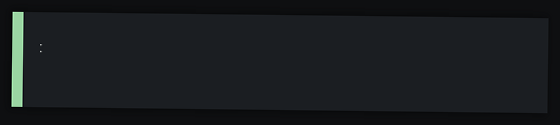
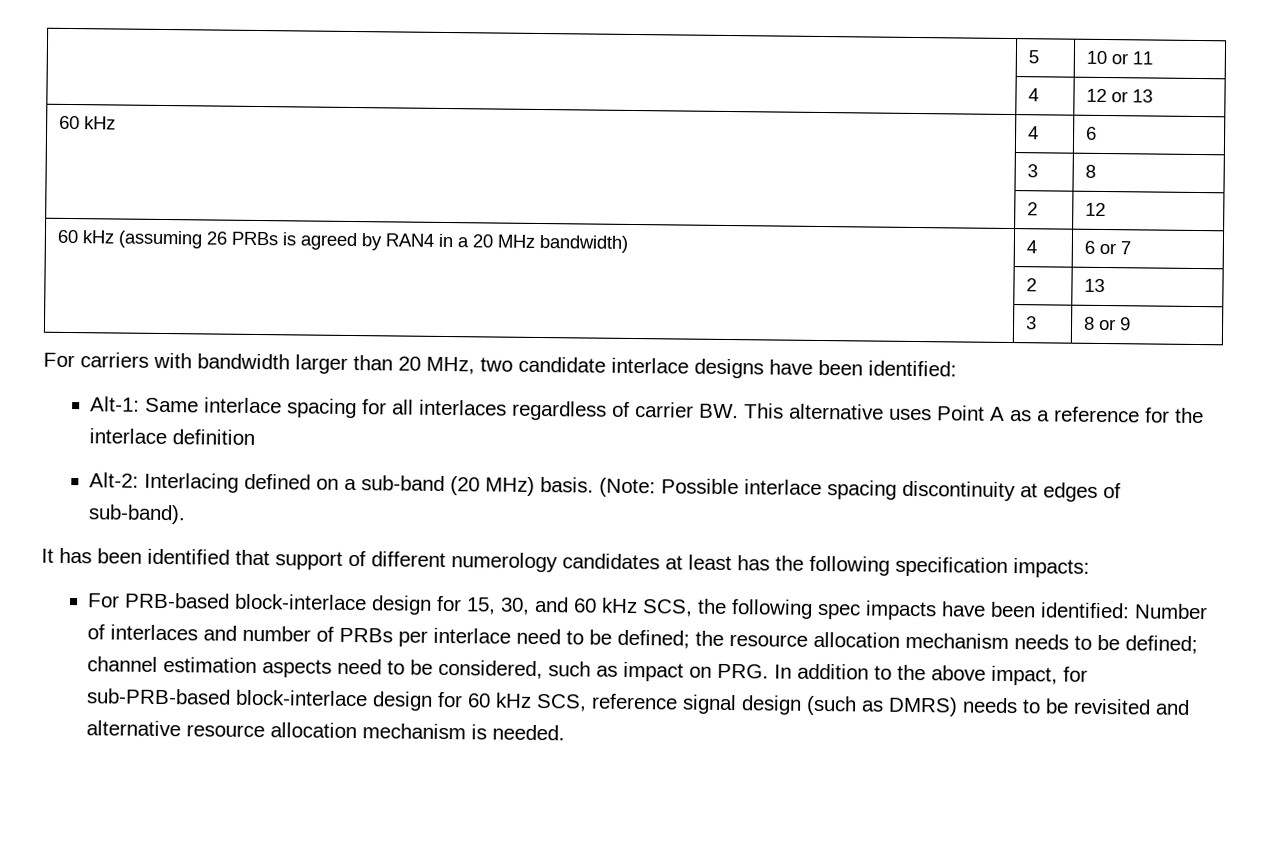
[39,44,43,53] : -> [1027,50,1039,64] [1085,50,1153,65] [1027,88,1039,102] [1085,88,1153,103] [58,115,116,130] [1027,126,1039,140] [1085,126,1097,140] [1026,164,1038,178] [1084,164,1096,178] [1026,202,1038,216] [1084,202,1106,217] [56,229,628,253] [1025,240,1037,254] [1083,240,1131,255] [1025,278,1037,292] [1083,278,1105,293] [1025,316,1037,330] [1083,316,1131,331] [43,352,957,379] [90,396,1205,424] [89,428,256,445] [89,472,1122,502] [88,504,187,525] [41,547,1090,578] [87,592,1209,621] [87,624,1199,655] [87,656,1089,686] [86,688,1191,717] [86,720,566,741] | 5 | 10 or 11 // | 4 | 12 or 13 // 60 kHz | 4 | 6 // | 3 | 8 // | 2 | 12 // 60 kHz (assuming 26 PRBs is agreed by RAN4 in a 20 MHz bandwidth) | 4 | 6 or 7 // | 2 | 13 // | 3 | 8 or 9 // For carriers with bandwidth larger than 20 MHz, two candidate interlace designs have been identified: // Alt-1: Same interlace spacing for all interlaces regardless of carrier BW. This alternative uses Point A as a reference for the interlace definition // Alt-2: Interlacing defined on a sub-band (20 MHz) basis. (Note: Possible interlace spacing discontinuity at edges of sub-band). // It has been identified that support of different numerology candidates at least has the following specification impacts: // For PRB-based block-interlace design for 15, 30, and 60 kHz SCS, the following spec impacts have been identified: Number of interlaces and number of PRBs per interlace need to be defined; the resource allocation mechanism needs to be defined; channel estimation aspects need to be considered, such as impact on PRG. In addition to the above impact, for sub-PRB-based block-interlace design for 60 kHz SCS, reference signal design (such as DMRS) needs to be revisited and alternative resource allocation mechanism is needed.

